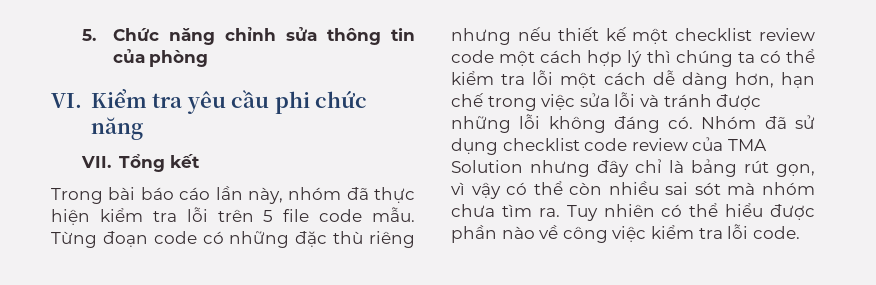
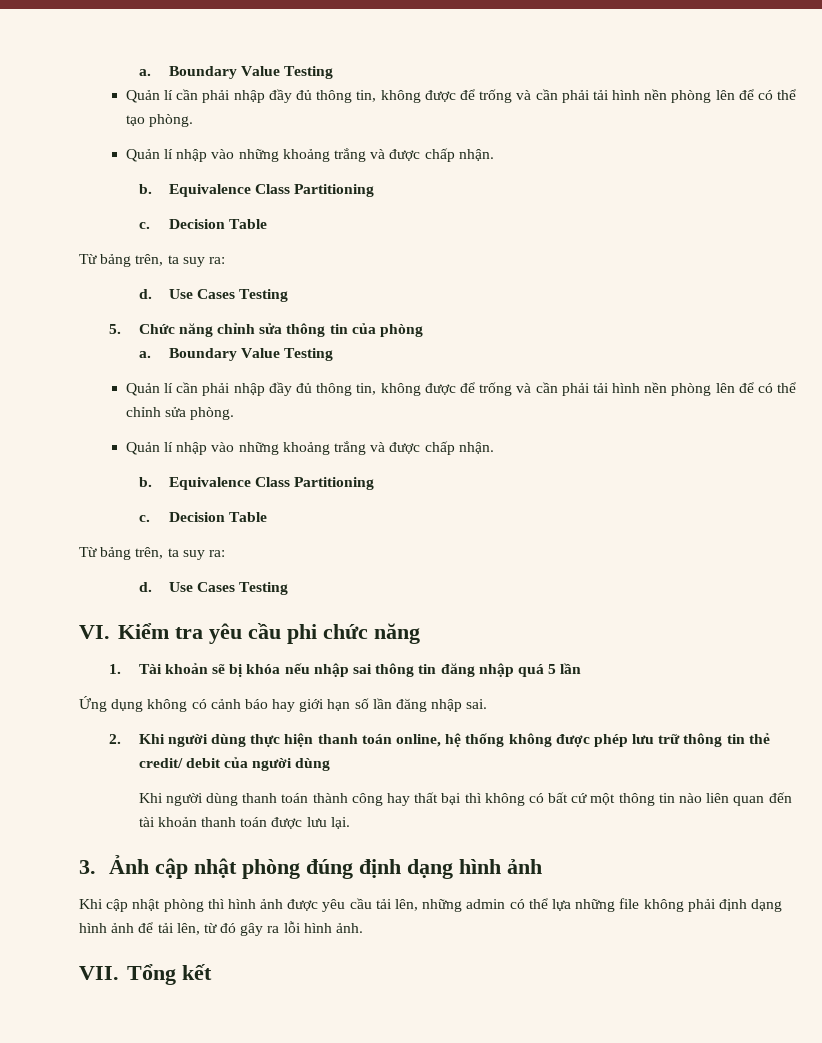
(81, 35) none -> [138,66,333,79] [125,89,797,103] [125,114,194,127] [125,148,494,162] [138,184,374,197] [138,219,267,229] [79,254,225,267] [138,289,288,302] a. Boundary Value Testing // Quản lí cần phải nhập đầy đủ thông tin, không được để trống và cần phải tải hình nền phòng lên để có thể tạo phòng. // Quản lí nhập vào những khoảng trắng và được chấp nhận. // b. Equivalence Class Partitioning // c. Decision Table // Từ bảng trên, ta suy ra: // d. Use Cases Testing //
(209, 58) none -> [138,348,333,361] [125,382,797,396] [125,407,235,420] [125,441,494,455] [138,477,374,490] [138,512,267,522] [79,547,225,560] [138,582,288,595] // a. Boundary Value Testing // Quản lí cần phải nhập đầy đủ thông tin, không được để trống và cần phải tải hình nền phòng lên để có thể chỉnh sửa phòng. // Quản lí nhập vào những khoảng trắng và được chấp nhận. // b. Equivalence Class Partitioning // c. Decision Table // Từ bảng trên, ta suy ra: // d. Use Cases Testing
[80,154,200,172] [51,186,415,204] [51,207,415,225] [51,231,415,248] [451,27,815,45] [451,49,815,67] [451,70,815,89] [451,92,762,111] [451,114,815,133] [451,137,767,155] [451,159,815,177] [451,181,815,199] [451,203,815,221] [451,224,800,243] VII. Tổng kết // Trong bài báo cáo lần này, nhóm đã thực hiện kiểm tra lỗi trên 5 file code mẫu. Từng đoạn code có những đặc thù riêng nhưng nếu thiết kế một checklist review code một cách hợp lý thì chúng ta có thể kiểm tra lỗi một cách dễ dàng hơn, hạn chế trong việc sửa lỗi và tránh được những lỗi không đáng có. Nhóm đã sử dụng checklist code review của TMA Solution nhưng đây chỉ là bảng rút gọn, vì vậy có thể còn nhiều sai sót mà nhóm chưa tìm ra. Tuy nhiên có thể hiểu được phần nào về công việc kiểm tra lỗi code. -> [108,663,582,677] [79,696,488,712] [108,733,770,747] [138,757,331,771] [138,792,792,806] [138,817,350,829] [79,855,542,879] [79,898,783,912] [79,921,364,936] [79,964,212,985] 1. Tài khoản sẽ bị khóa nếu nhập sai thông tin đăng nhập quá 5 lần // Ứng dụng không có cảnh báo hay giới hạn số lần đăng nhập sai. // 2. Khi người dùng thực hiện thanh toán online, hệ thống không được phép lưu trữ thông tin thẻ credit/ debit của người dùng // Khi người dùng thanh toán thành công hay thất bại thì không có bất cứ một thông tin nào liên quan đến tài khoản thanh toán được lưu lại. // 3. Ảnh cập nhật phòng đúng định dạng hình ảnh // Khi cập nhật phòng thì hình ảnh được yêu cầu tải lên, những admin có thể lựa những file không phải định dạng hình ảnh để tải lên, từ đó gây ra lỗi hình ảnh. // VII. Tổng kết

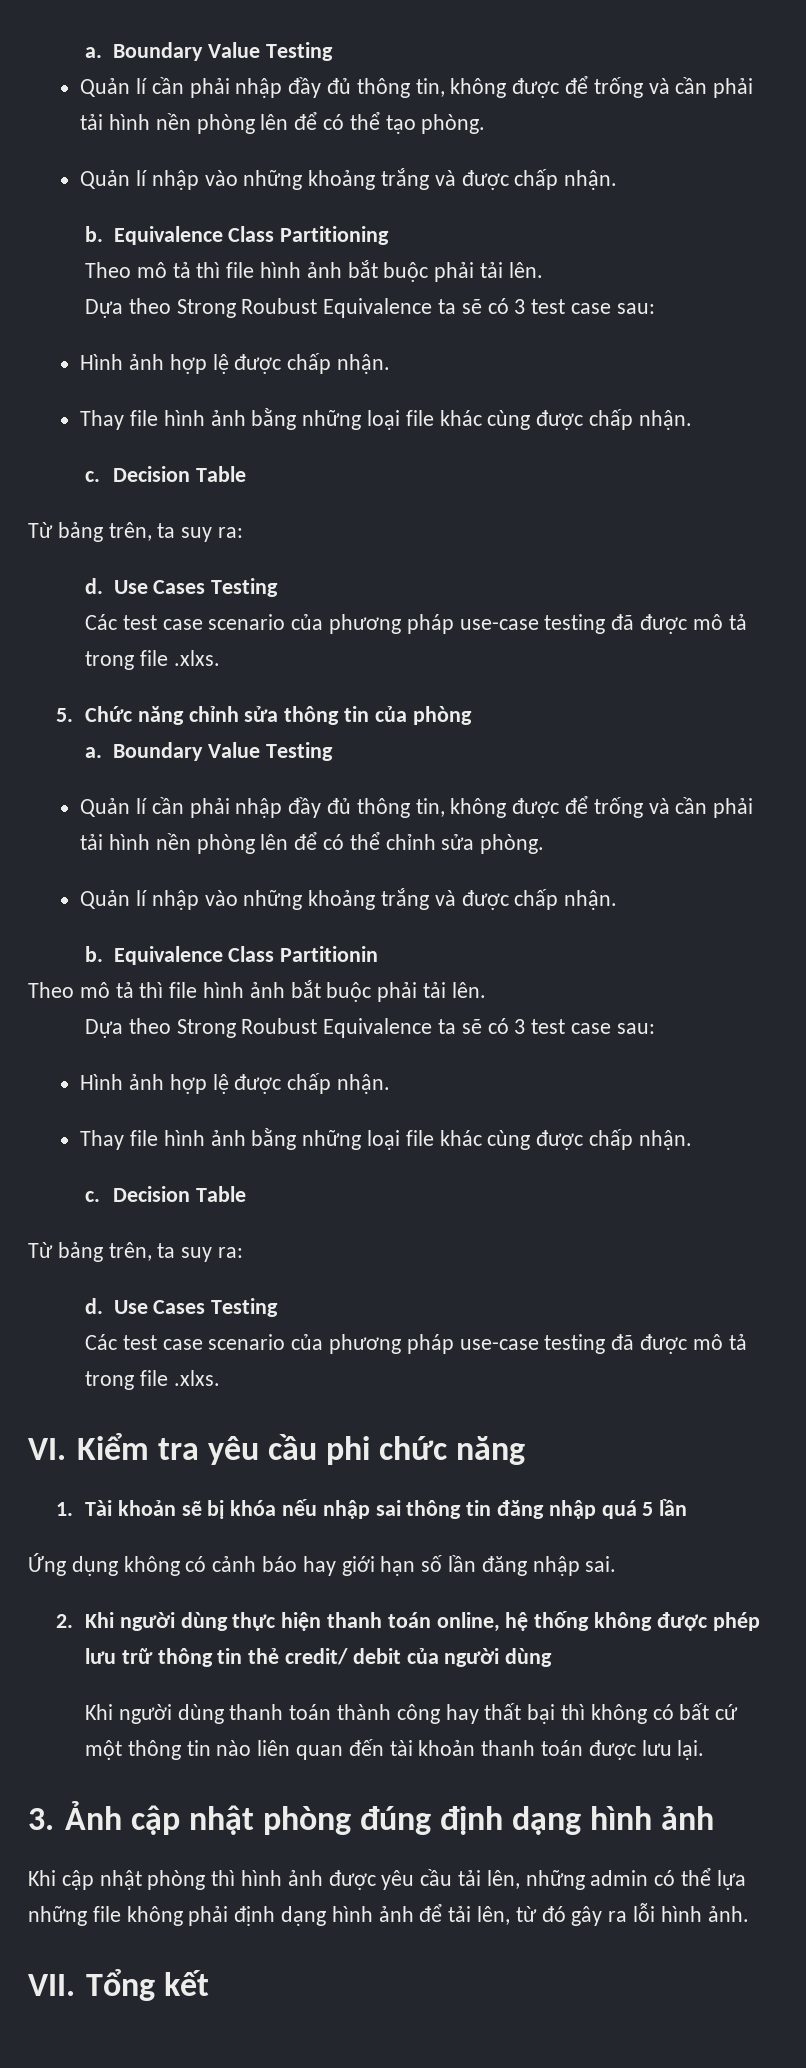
(374, 190) none -> [84,260,543,282] [84,298,655,318] [80,353,390,374] [80,408,692,430] // Theo mô tả thì file hình ảnh bắt buộc phải tải lên. // Dựa theo Strong Roubust Equivalence ta sẽ có 3 test case sau: // Hình ảnh hợp lệ được chấp nhận. // Thay file hình ảnh bằng những loại file khác cùng được chấp nhận.
(288, 295) none -> [84,614,747,634] [84,650,220,670] // Các test case scenario của phương pháp use-case testing đã được mô tả trong file .xlxs.
[293,477,374,490] Partitioning -> [280,946,379,962] [28,980,486,1002] [84,1018,655,1038] [80,1073,390,1094] [80,1128,692,1150] Partitionin // Theo mô tả thì file hình ảnh bắt buộc phải tải lên. // Dựa theo Strong Roubust Equivalence ta sẽ có 3 test case sau: // Hình ảnh hợp lệ được chấp nhận. // Thay file hình ảnh bằng những loại file khác cùng được chấp nhận.
(288, 588) none -> [84,1334,747,1354] [84,1370,220,1390] // Các test case scenario của phương pháp use-case testing đã được mô tả trong file .xlxs.

